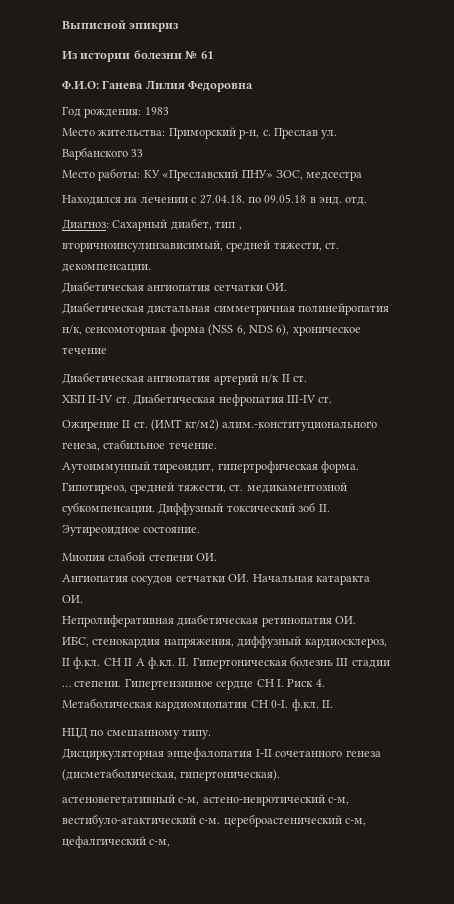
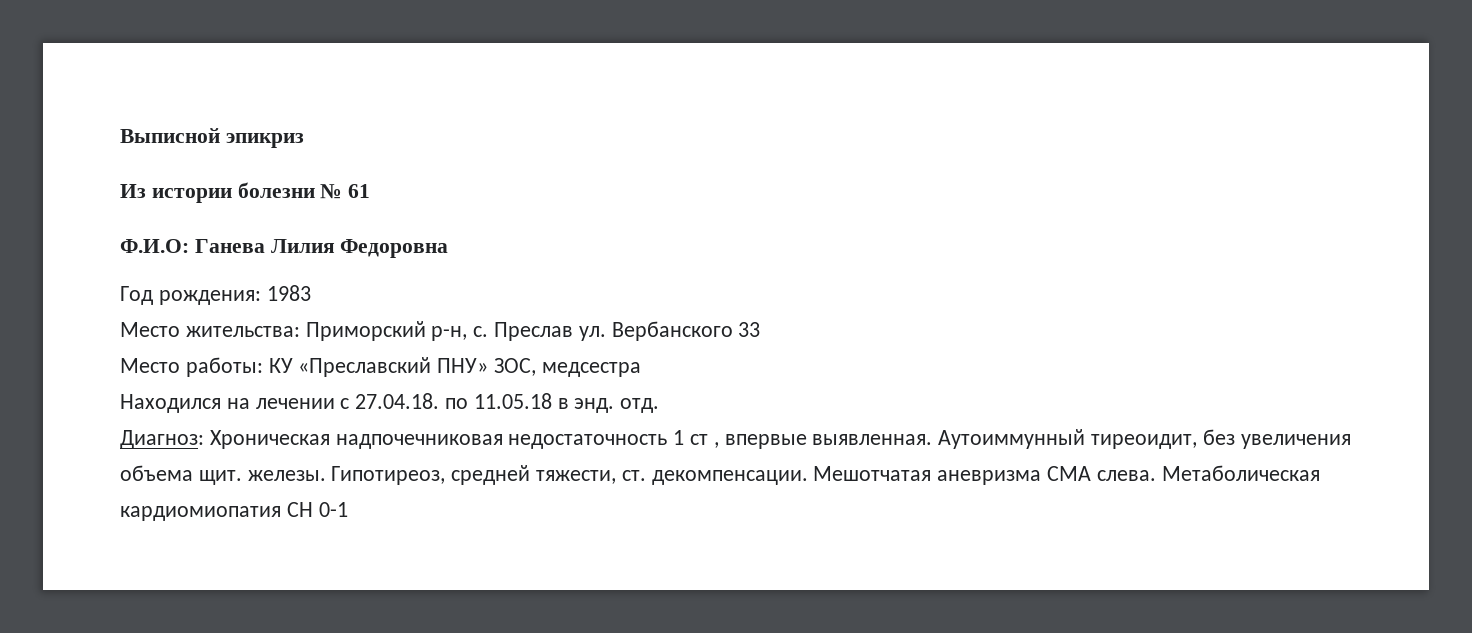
[62,147,128,160] Варбанского -> [611,321,733,341] Вербанского
[264,194,307,203] 09.05.18 -> [473,393,552,409] 11.05.18
[112,218,242,231] [62,240,340,252] [62,264,151,272] [62,281,288,293] [62,302,390,315] [62,324,361,336] [62,347,107,354] [62,372,307,385] [62,393,333,406] [62,419,377,431] [62,439,217,451] [62,461,360,473] [62,482,347,494] [62,502,330,515] [62,525,201,536] [62,551,218,561] [62,574,370,585] [62,595,83,603] [62,614,357,627] [62,636,387,648] [62,656,390,669] [62,679,325,690] [62,698,333,711] [62,727,212,739] [62,748,381,760] [62,768,281,781] [62,794,350,806] [62,814,367,827] [62,836,171,848] Сахарный диабет, тип , вторичноинсулинзависимый, средней тяжести, ст. декомпенсации. // Диабетическая ангиопатия сетчатки ОИ. // Диабетическая дистальная симметричная полинейропатия н/к, сенсомоторная форма (NSS 6, NDS 6), хроническое течение // Диабетическая ангиопатия артерий н/к II ст. // ХБП II-IV ст. Диабетическая нефропатия III-IV ст. // Ожирение II ст. (ИМТ кг/м2) алим.-конституционального генеза, стабильное течение. // Аутоиммунный тиреоидит, гипертрофическая форма. Гипотиреоз, средней тяжести, ст. медикаментозной субкомпенсации. Диффузный токсический зоб II. Эутиреоидное состояние. // Миопия слабой степени ОИ. // Ангиопатия сосудов сетчатки ОИ. Начальная катаракта ОИ. // Непролиферативная диабетическая ретинопатия ОИ. // ИБС, стенокардия напряжения, диффузный кардиосклероз, II ф.кл. СН II А ф.кл. II. Гипертоническая болезнь III стадии … степени. Гипертензивное сердце СН I. Риск 4. Метаболическая кардиомиопатия СН 0-I. ф.кл. II. // НЦД по смешанному типу. // Дисциркуляторная энцефалопатия I-II сочетанного генеза (дисметаболическая, гипертоническая). // астеновегетативный с-м, астено-невротический с-м, вестибуло-атактический с-м. цереброастенический с-м, цефалгический с-м, -> [209,429,1351,449] [120,465,1320,485] [120,502,348,521] Хроническая надпочечниковая недостаточность 1 ст , впервые выявленная. Аутоиммунный тиреоидит, без увеличения объема щит. железы. Гипотиреоз, средней тяжести, ст. декомпенсации. Мешотчатая аневризма СМА слева. Метаболическая кардиомиопатия СН 0-1

